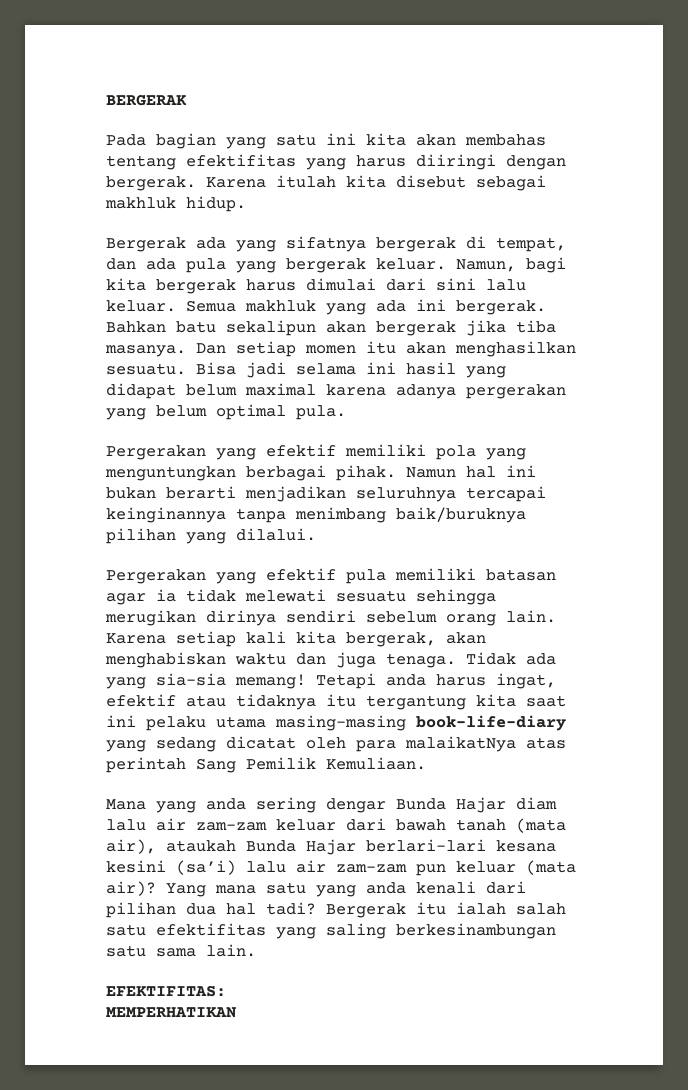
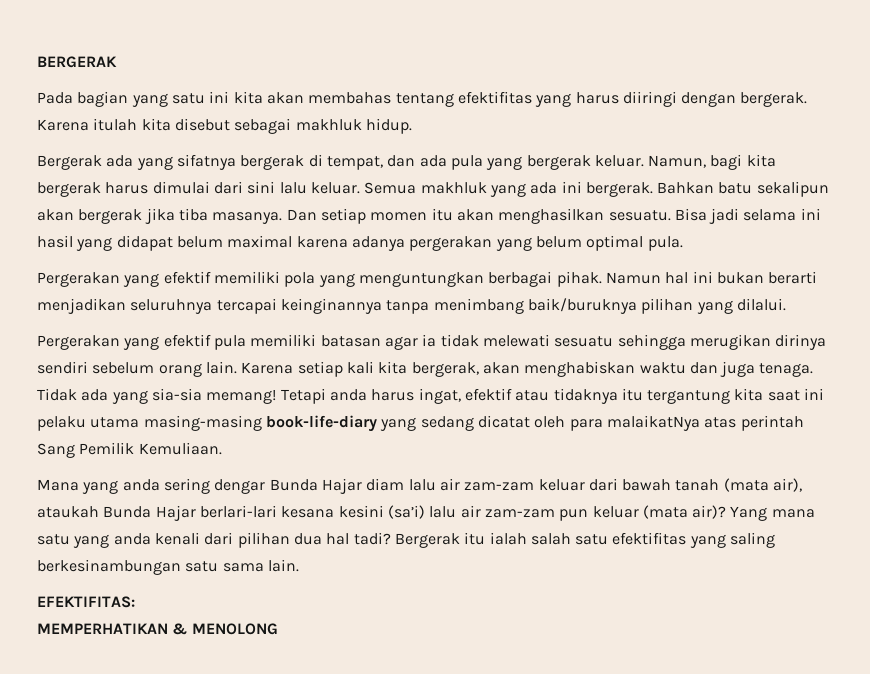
(236, 1012) none -> [172,623,278,635] & MENOLONG

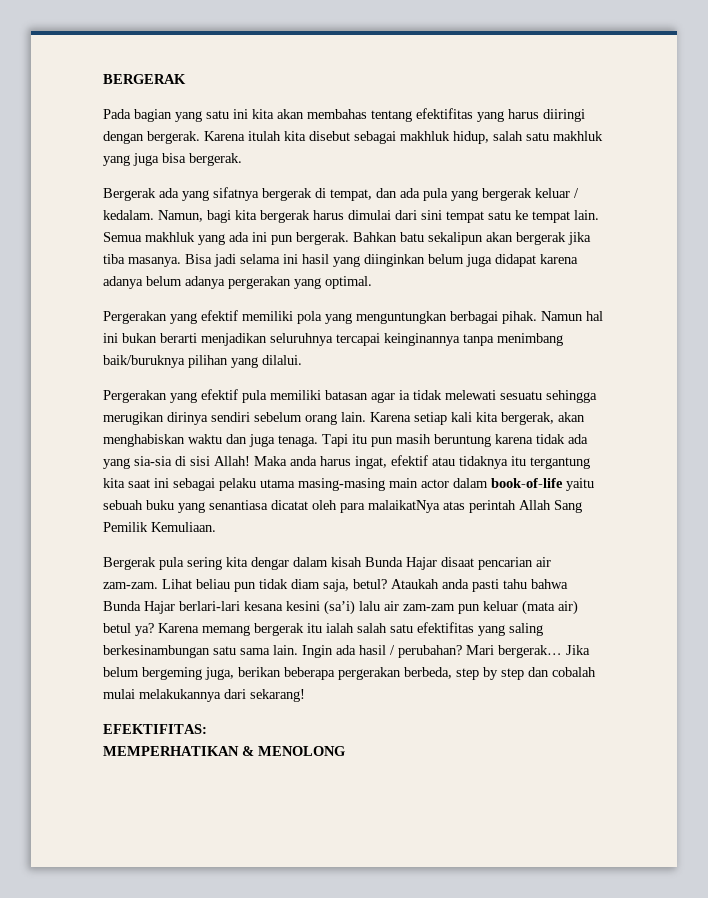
[365,118,412,134] hidup. -> [453,131,603,144] [103,153,242,166] hidup, salah satu makhluk yang juga bisa bergerak.
[594,155,644,167] keluar. -> [535,188,579,198] [103,210,154,220] keluar / kedalam.
[279,182,360,194] lalu keluar. -> [446,210,599,223] tempat satu ke tempat lain.
(582, 187) none -> [271,235,293,245] pun
[286,208,671,224] Dan setiap momen itu akan menghasilkan sesuatu. -> (181, 262) none
[116,235,683,251] didapat belum maximal karena adanya pergerakan yang belum optimal pula. -> [364,254,578,267] [103,276,372,289] diinginkan belum juga didapat karena adanya belum adanya pergerakan yang optimal.
[37,388,326,404] Tidak ada yang sia-sia memang! Tetapi -> [322,434,588,447] [103,456,287,469] Tapi itu pun masih beruntung karena tidak ada yang sia-sia di sisi Allah! Maka
(825, 394) none -> [173,478,215,491] sebagai
[265,415,474,432] book-life-diary yang sedang -> [389,478,594,491] [103,500,268,513] main actor dalam book-of-life yaitu sebuah buku yang senantiasa
(804, 423) none -> [519,500,551,510] Allah
[37,478,803,494] [37,506,99,518] Mana yang anda sering dengar Bunda Hajar diam lalu air zam-zam keluar dari bawah tanah (mata air), ataukah -> [103,557,551,570] [103,579,568,592] Bergerak pula sering kita dengar dalam kisah Bunda Hajar disaat pencarian air zam-zam. Lihat beliau pun tidak diam saja, betul? Ataukah anda pasti tahu bahwa
[692,505,815,521] [37,532,460,548] air)? Yang mana satu yang anda kenali dari pilihan dua hal tadi? Bergerak -> [558,600,578,615] [103,623,304,636] air) betul ya? Karena memang bergerak
(299, 565) none -> [302,645,590,658] [103,667,596,680] [103,689,305,702] Ingin ada hasil / perubahan? Mari bergerak… Jika belum bergeming juga, berikan beberapa pergerakan berbeda, step by step dan cobalah mulai melakukannya dari sekarang!

